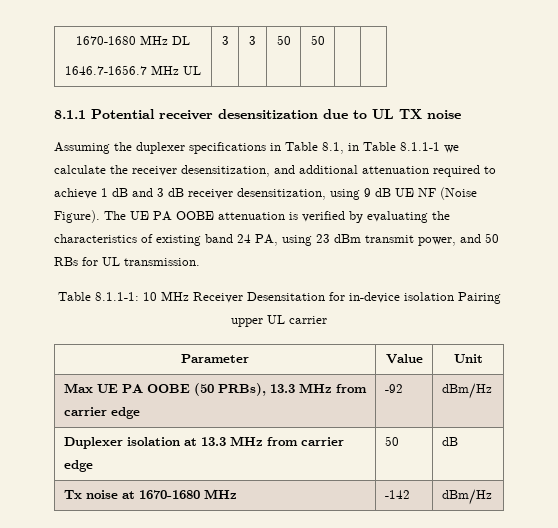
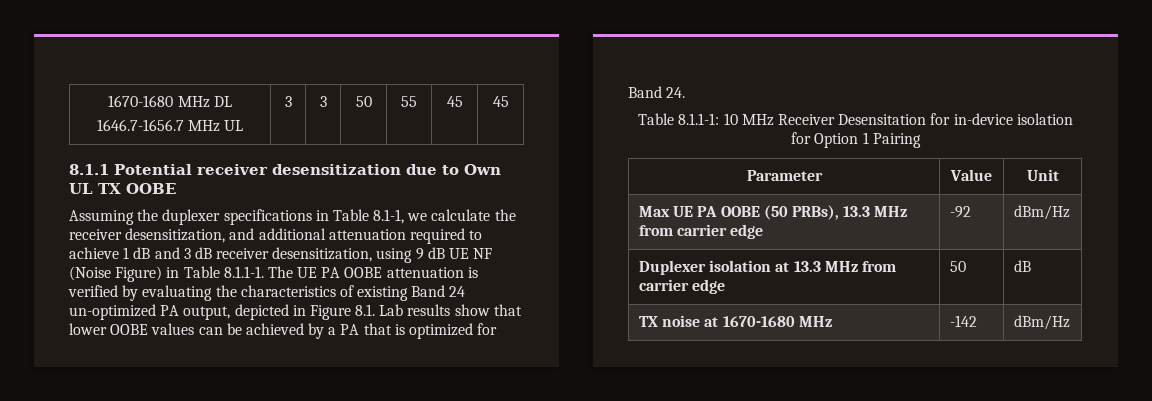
[310,35,325,45] 50 | | -> [401,96,417,107] [446,96,463,107] [492,96,509,107] 55 | 45 | 45
(367, 114) none -> [464,164,501,175] Own
[427,110,461,119] noise -> [126,183,176,194] OOBE
[322,142,440,154] 8.1, in Table 8.1.1-1 -> [373,209,405,224] 8.1-1,
[54,210,100,223] Figure). -> [115,266,264,282] Figure) in Table 8.1.1-1.
[205,233,499,246] [54,257,200,266] band 24 PA, using 23 dBm transmit power, and 50 RBs for UL transmission. -> [411,285,466,297] [69,304,522,320] [69,323,498,339] [628,86,686,98] Band 24 un-optimized PA output, depicted in Figure 8.1. Lab results show that lower OOBE values can be achieved by a PA that is optimized for Band 24.
[457,292,501,304] [231,315,327,327] Pairing upper UL carrier -> [791,132,921,148] for Option 1 Pairing
[63,490,82,499] Tx -> [638,316,658,327] TX

